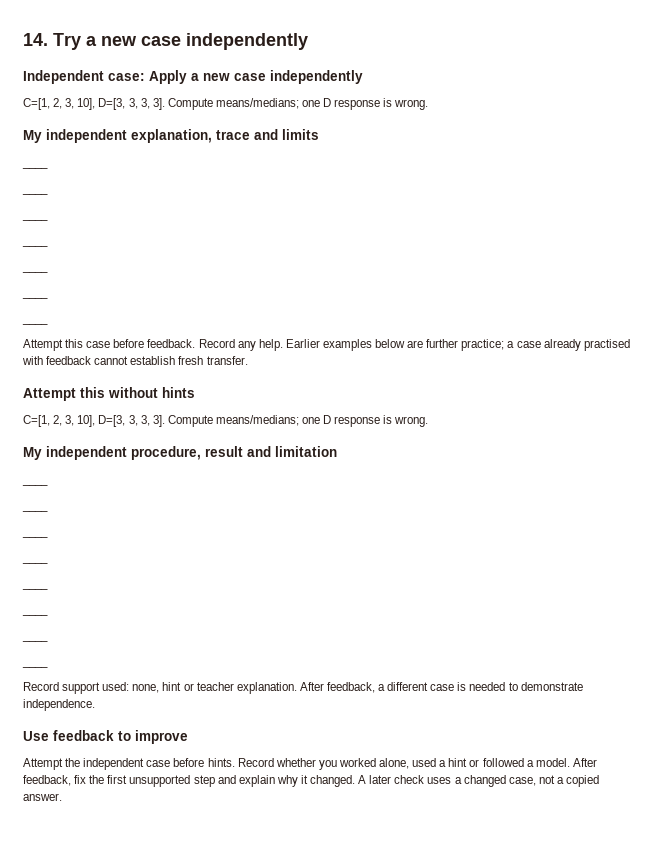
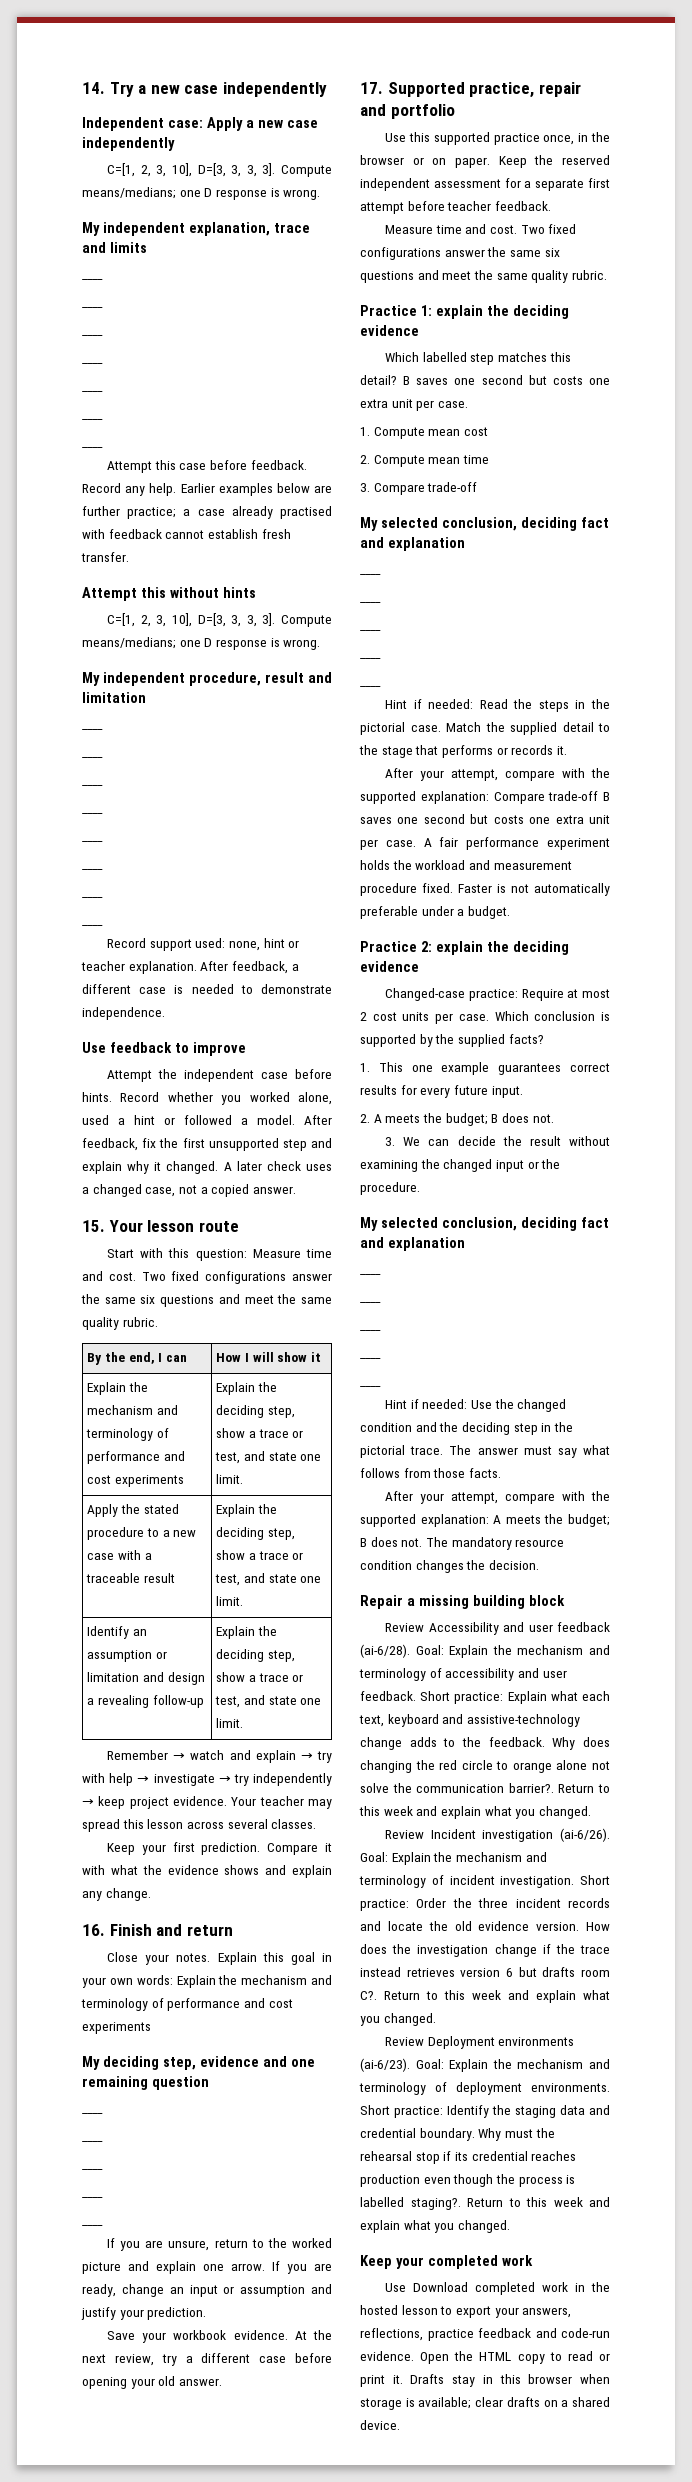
(62, 797) none -> [82,1220,239,1232] [107,1248,332,1261] [82,1271,332,1284] [81,1294,332,1307] [82,1317,158,1330] [87,1352,188,1365] [216,1352,322,1362] [87,1382,149,1395] [87,1405,179,1415] [86,1428,170,1441] [87,1451,186,1464] [87,1475,185,1487] [216,1382,278,1395] [216,1405,296,1418] [216,1428,304,1438] [215,1451,322,1464] [216,1474,244,1484] [87,1504,179,1517] [87,1527,197,1540] [87,1550,152,1560] [86,1573,176,1583] [216,1504,278,1517] [216,1527,296,1540] [216,1550,304,1560] [215,1573,322,1586] [216,1596,244,1606] [87,1626,148,1639] [87,1650,168,1662] [87,1672,205,1685] [87,1695,204,1708] [216,1626,278,1639] [216,1649,296,1662] [216,1672,304,1682] [215,1695,322,1708] [216,1718,244,1728] [107,1750,332,1763] [82,1773,332,1786] [82,1796,332,1809] [82,1819,317,1832] [107,1842,332,1855] [82,1865,332,1878] [82,1888,151,1901] [82,1924,233,1936] [107,1952,333,1965] [82,1975,332,1988] [81,1998,293,2011] [82,2022,151,2034] [82,2056,315,2070] [82,2076,209,2090] [82,2113,103,2114] [82,2141,103,2142] [82,2169,103,2170] [82,2197,103,2198] [82,2225,103,2226] [107,2238,332,2251] [82,2261,332,2274] [82,2284,332,2297] [81,2307,207,2320] [107,2330,332,2343] [82,2353,332,2366] [82,2376,222,2389] [360,82,581,98] [360,104,455,119] [385,132,610,145] [360,155,610,168] [360,178,610,191] [360,201,551,214] [385,224,577,234] [360,247,560,260] [360,270,607,283] [360,305,569,319] [360,325,419,336] [385,352,571,365] [360,375,610,385] [360,399,468,411] [360,427,488,439] [360,455,489,467] [360,482,478,495] [360,517,609,531] [360,537,465,551] [360,574,381,575] [360,602,381,603] [360,630,381,631] [360,658,381,659] [360,686,381,687] [385,699,610,712] [360,722,610,735] [359,745,567,758] [385,768,610,781] [360,791,610,804] [360,814,610,824] [360,837,610,850] [360,860,572,870] [360,883,610,896] [360,906,510,919] [360,941,569,955] [360,961,419,972] [385,988,610,1001] [360,1011,610,1024] [360,1034,544,1047] [360,1062,610,1075] [360,1085,523,1098] [360,1113,554,1126] [385,1136,610,1146] [360,1159,561,1172] [360,1182,420,1195] [360,1217,609,1231] [360,1237,465,1251] [360,1274,381,1275] [360,1302,381,1303] [360,1330,381,1331] [360,1358,381,1359] [360,1386,381,1387] [385,1399,567,1412] [360,1422,573,1435] [360,1445,610,1458] [360,1468,501,1478] [385,1491,610,1504] [360,1514,610,1527] [360,1537,565,1550] [360,1560,539,1573] [360,1595,565,1609] [385,1622,610,1635] [360,1644,610,1658] [359,1668,567,1681] [360,1691,610,1704] [359,1714,580,1727] [360,1737,610,1750] [360,1760,610,1773] [360,1783,610,1793] [359,1806,591,1819] [385,1828,610,1842] [360,1852,547,1865] [359,1875,610,1888] [360,1898,610,1911] [360,1921,610,1931] [360,1944,610,1957] [360,1967,610,1977] [360,1990,610,2003] [360,2013,436,2026] [385,2036,575,2049] [360,2058,610,2072] [359,2082,610,2095] [360,2105,610,2118] [360,2128,555,2141] [360,2151,577,2164] [360,2174,576,2187] [360,2197,610,2210] [360,2220,510,2233] [360,2255,533,2269] [385,2282,610,2295] [360,2305,572,2318] [360,2328,610,2341] [360,2351,610,2364] [360,2374,610,2387] [360,2397,610,2410] [360,2420,400,2430] // 15. Your lesson route // Start with this question: Measure time and cost. Two fixed configurations answer the same six questions and meet the same quality rubric. // By the end, I can | How I will show it // Explain the mechanism and terminology of performance and cost experiments | Explain the deciding step, show a trace or test, and state one limit. // Apply the stated procedure to a new case with a traceable result | Explain the deciding step, show a trace or test, and state one limit. // Identify an assumption or limitation and design a revealing follow-up | Explain the deciding step, show a trace or test, and state one limit. // Remember → watch and explain → try with help → investigate → try independently → keep project evidence. Your teacher may spread this lesson across several classes. // Keep your first prediction. Compare it with what the evidence shows and explain any change. // 16. Finish and return // Close your notes. Explain this goal in your own words: Explain the mechanism and terminology of performance and cost experiments // My deciding step, evidence and one remaining question // ____ // ____ // ____ // ____ // ____ // If you are unsure, return to the worked picture and explain one arrow. If you are ready, change an input or assumption and justify your prediction. // Save your workbook evidence. At the next review, try a different case before opening your old answer. // 17. Supported practice, repair and portfolio // Use this supported practice once, in the browser or on paper. Keep the reserved independent assessment for a separate first attempt before teacher feedback. // Measure time and cost. Two fixed configurations answer the same six questions and meet the same quality rubric. // Practice 1: explain the deciding evidence // Which labelled step matches this detail? B saves one second but costs one extra unit per case. // 1. Compute mean cost // 2. Compute mean time // 3. Compare trade-off // My selected conclusion, deciding fact and explanation // ____ // ____ // ____ // ____ // ____ // Hint if needed: Read the steps in the pictorial case. Match the supplied detail to the stage that performs or records it. // After your attempt, compare with the supported explanation: Compare trade-off B saves one second but costs one extra unit per case. A fair performance experiment holds the workload and measurement procedure fixed. Faster is not automatically preferable under a budget. // Practice 2: explain the deciding evidence // Changed-case practice: Require at most 2 cost units per case. Which conclusion is supported by the supplied facts? // 1. This one example guarantees correct results for every future input. // 2. A meets the budget; B does not. // 3. We can decide the result without examining the changed input or the procedure. // My selected conclusion, deciding fact and explanation // ____ // ____ // ____ // ____ // ____ // Hint if needed: Use the changed condition and the deciding step in the pictorial trace. The answer must say what follows from those facts. // After your attempt, compare with the supported explanation: A meets the budget; B does not. The mandatory resource condition changes the decision. // Repair a missing building block // Review Accessibility and user feedback (ai-6/28). Goal: Explain the mechanism and terminology of accessibility and user feedback. Short practice: Explain what each text, keyboard and assistive-technology change adds to the feedback. Why does changing the red circle to orange alone not solve the communication barrier?. Return to this week and explain what you changed. // Review Incident investigation (ai-6/26). Goal: Explain the mechanism and terminology of incident investigation. Short practice: Order the three incident records and locate the old evidence version. How does the investigation change if the trace instead retrieves version 6 but drafts room C?. Return to this week and explain what you changed. // Review Deployment environments (ai-6/23). Goal: Explain the mechanism and terminology of deployment environments. Short practice: Identify the staging data and credential boundary. Why must the rehearsal stop if its credential reaches production even though the process is labelled staging?. Return to this week and explain what you changed. // Keep your completed work // Use Download completed work in the hosted lesson to export your answers, reflections, practice feedback and code-run evidence. Open the HTML copy to read or print it. Drafts stay in this browser when storage is available; clear drafts on a shared device.

